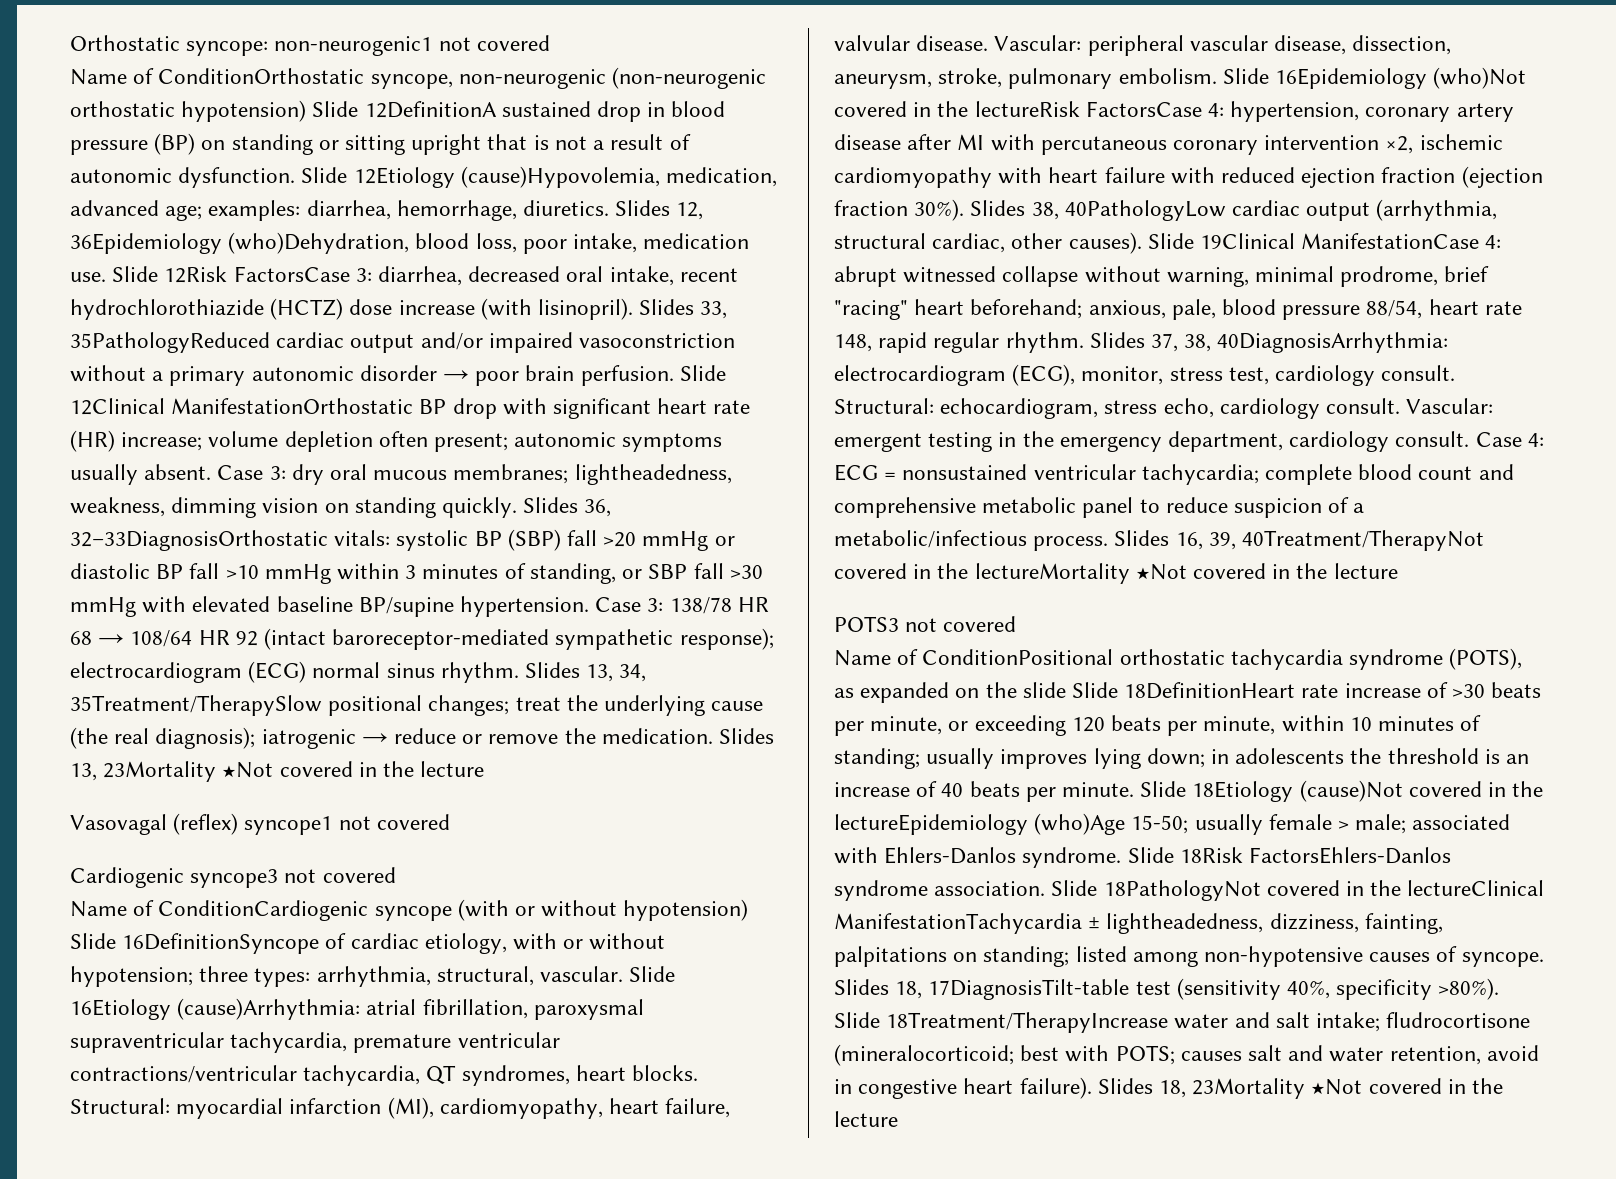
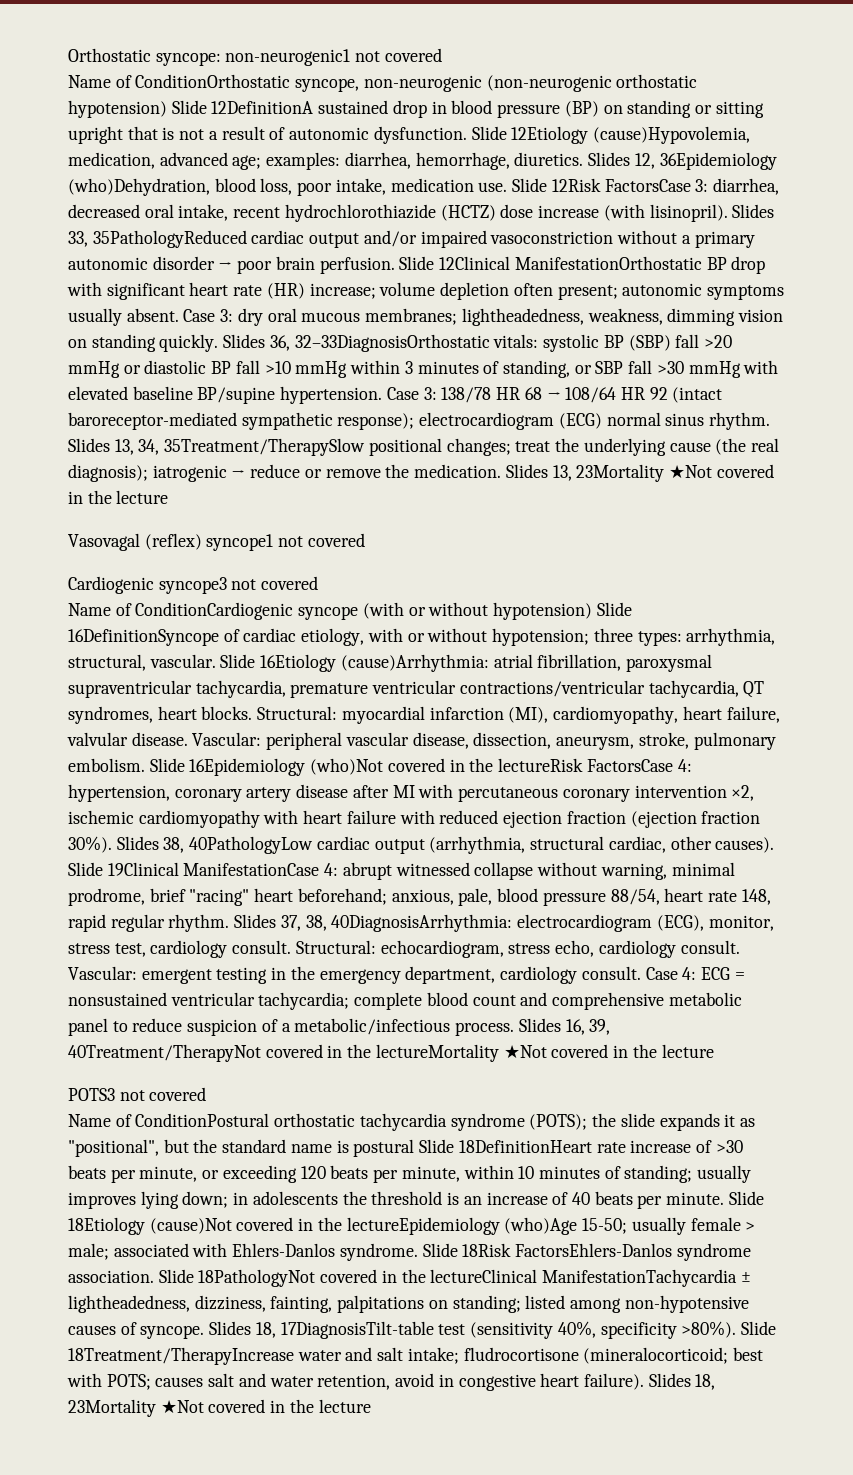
[922,649,1114,665] ConditionPositional -> [135,1113,270,1127] ConditionPostural
[1449,648,1523,670] [834,682,1066,703] (POTS), as expanded on the slide -> [529,1113,755,1131] [68,1139,415,1157] (POTS); the slide expands it as "positional", but the standard name is postural

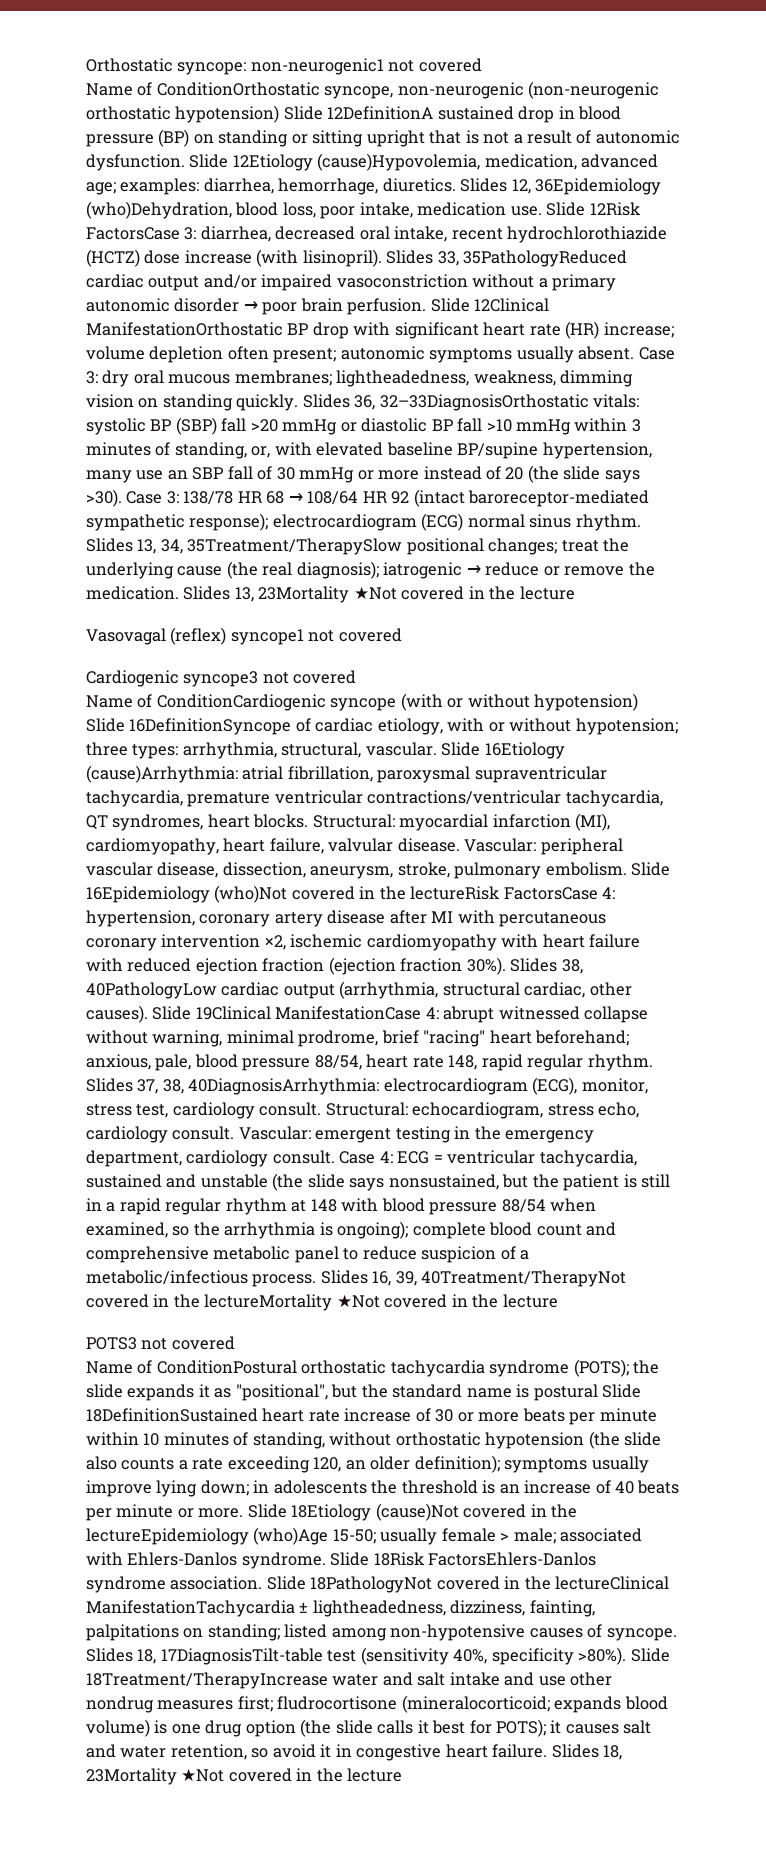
[574,360,779,378] [68,386,383,404] or SBP fall >30 mmHg with elevated baseline BP/supine hypertension. -> [251,442,652,459] [86,465,640,483] [86,489,122,507] or, with elevated baseline BP/supine hypertension, many use an SBP fall of 30 mmHg or more instead of 20 (the slide says >30).
[68,992,350,1010] nonsustained ventricular tachycardia; -> [447,1150,637,1167] [86,1173,671,1191] [86,1198,597,1215] [86,1221,409,1239] ventricular tachycardia, sustained and unstable (the slide says nonsustained, but the patient is still in a rapid regular rhythm at 148 with blood pressure 88/54 when examined, so the arrhythmia is ongoing);
[458,1140,592,1153] 18DefinitionHeart -> [86,1408,305,1422] 18DefinitionSustained heart
[715,1140,743,1153] [68,1165,752,1183] [68,1192,136,1209] >30 beats per minute, or exceeding 120 beats per minute, within 10 minutes of standing; usually improves -> [435,1408,657,1425] [86,1431,662,1449] [86,1455,649,1473] [86,1480,152,1497] 30 or more beats per minute within 10 minutes of standing, without orthostatic hypotension (the slide also counts a rate exceeding 120, an older definition); symptoms usually improve
[666,1192,725,1205] minute. -> [116,1504,244,1518] minute or more.
[407,1347,764,1364] [67,1373,151,1390] intake; fludrocortisone (mineralocorticoid; best with POTS; -> [449,1672,613,1686] [86,1695,668,1713] [86,1719,562,1737] intake and use other nondrug measures first; fludrocortisone (mineralocorticoid; expands blood volume) is one drug option (the slide calls it best for POTS); it
[395,1373,435,1387] avoid -> [251,1744,332,1758] so avoid it
[583,1373,644,1390] failure). -> [492,1744,548,1758] failure.

